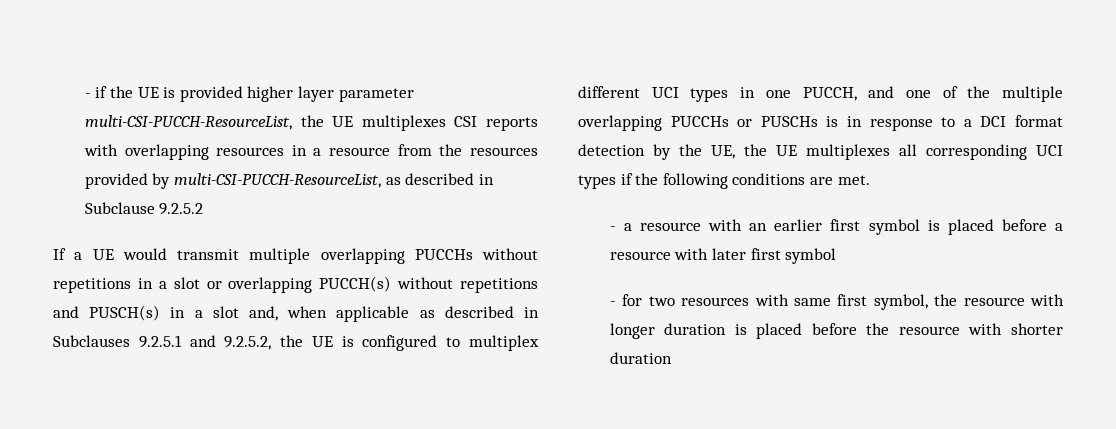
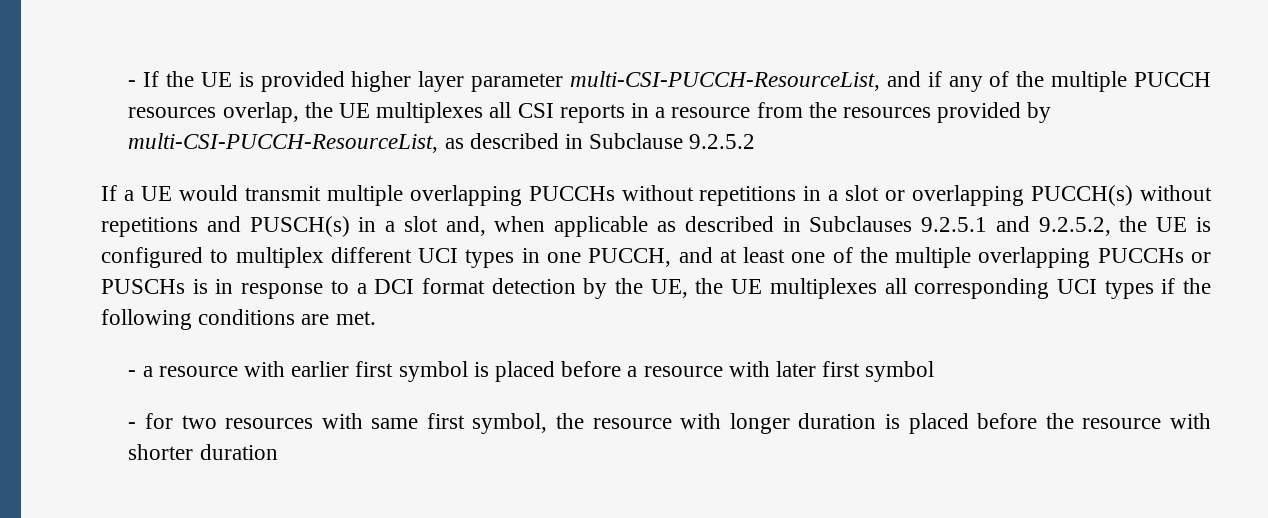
[84,86,108,98] - if -> [128,71,160,87] - If
[300,115,446,131] the UE multiplexes -> [886,71,1211,92] [128,102,512,123] and if any of the multiple PUCCH resources overlap, the UE multiplexes all
[83,144,285,160] with overlapping resources -> (625, 113) none
(895, 92) none -> [719,247,786,263] at least
[749,223,768,231] an -> (285, 369) none

